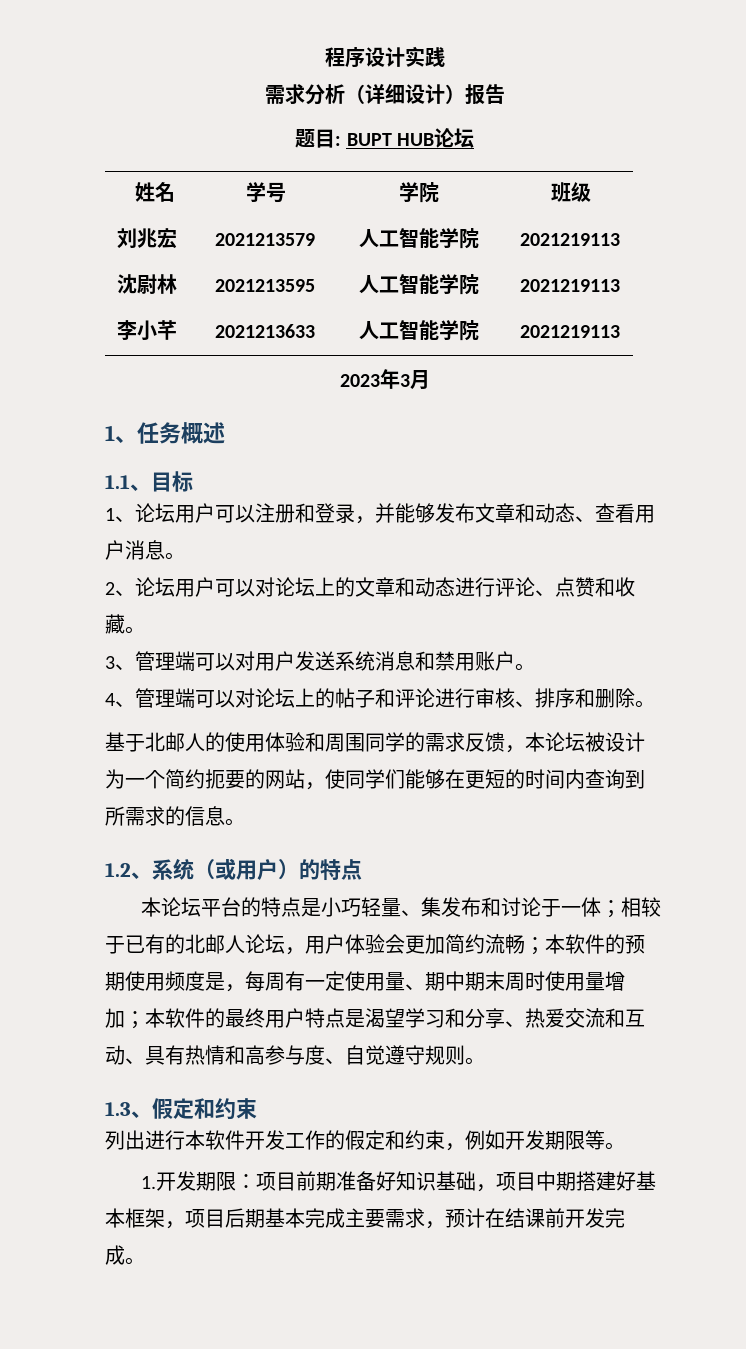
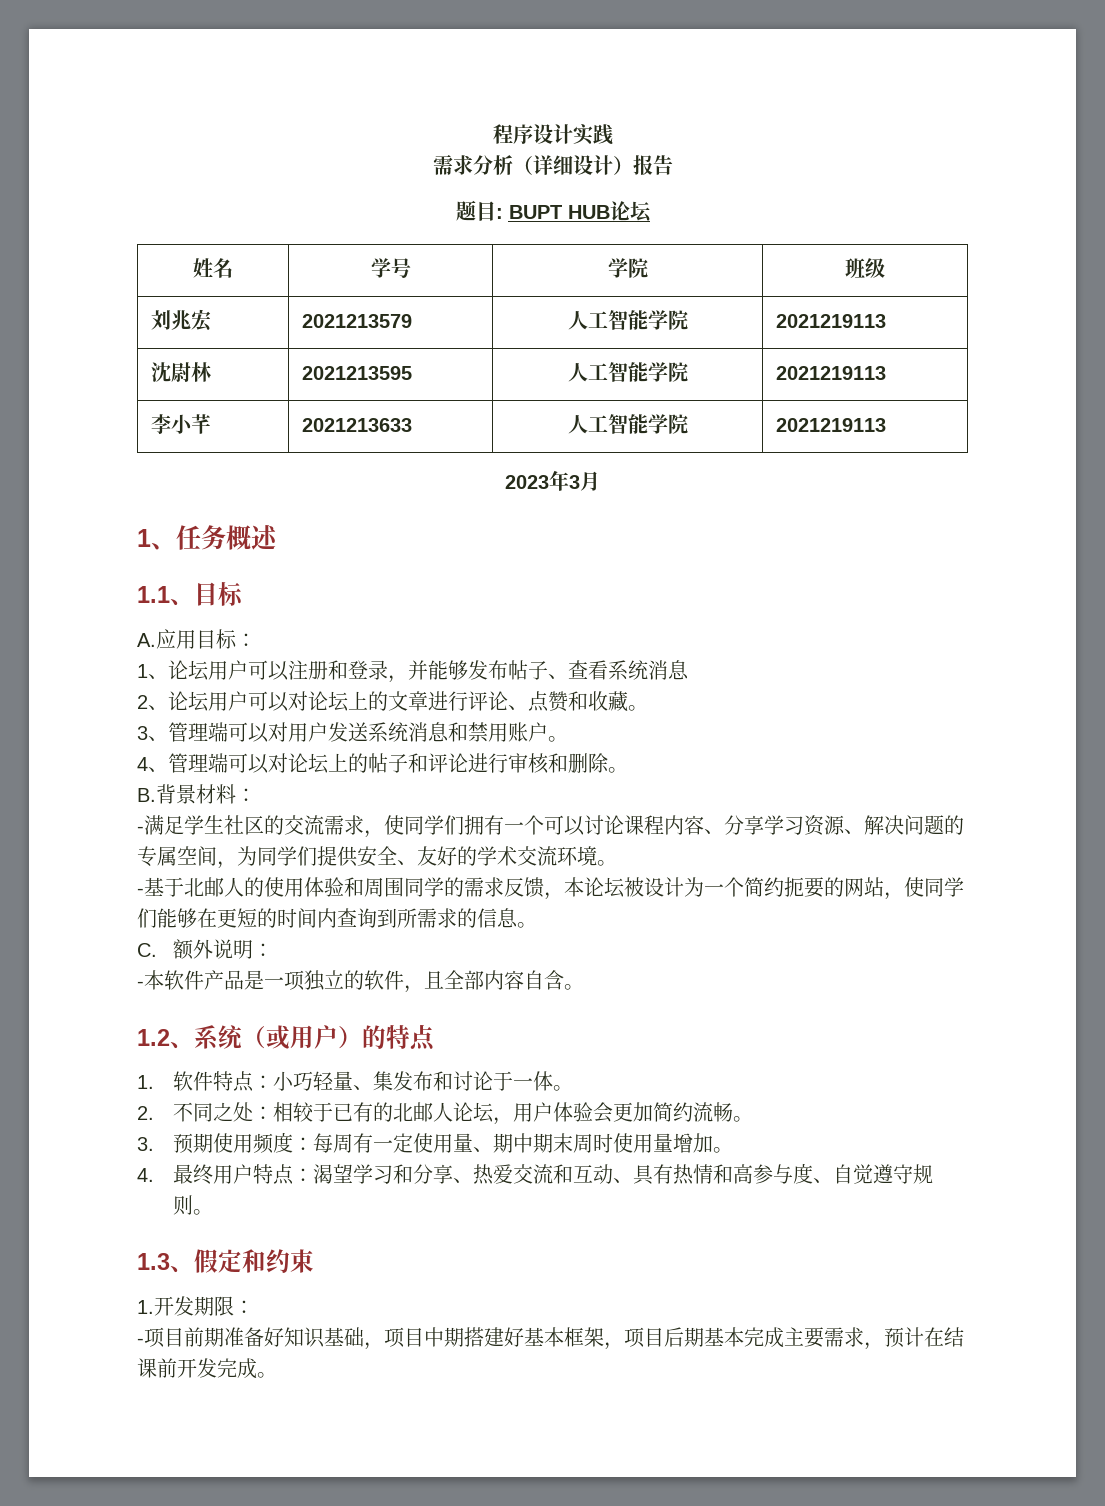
(193, 481) none -> [137,629,256,649] // A.应用目标：
[475,503,655,523] [105,540,185,560] 文章和动态、查看用户消息。 -> [508,660,689,680] 帖子、查看系统消息
[395,577,455,597] 和动态 -> (428, 701) none
[515,688,575,708] 、排序 -> (549, 763) none
(655, 704) none -> [137,784,256,804] [137,815,964,838] [137,846,617,869] [137,888,144,895] B.背景材料： // -满足学生社区的交流需求，使同学们拥有一个可以讨论课程内容、分享学习资源、解决问题的专属空间，为同学们提供安全、友好的学术交流环境。 // -
(245, 822) none -> [137,939,274,960] [137,970,584,993] // C.额外说明： // -本软件产品是一项独立的软件，且全部内容自含。
[141,897,322,917] 本论坛平台的特点是 -> [137,1071,274,1092] 1.软件特点：
[601,900,622,918] ； -> [553,1085,574,1091] [137,1102,274,1122] 。 // 2.不同之处：
[525,934,625,955] ；本软件的 -> [733,1116,754,1122] [137,1137,154,1151] 。 // 3.
[205,972,245,992] 是， -> [293,1137,314,1151] ：
[125,1008,225,1029] ；本软件的 -> [713,1147,734,1153] [137,1168,154,1182] 。 // 4.
[345,1009,365,1028] 是 -> [293,1168,314,1182] ：
[105,1130,625,1151] // 列出进行本软件开发工作的假定和约束，例如开发期限等。 -> (314, 1261) none
(257, 1181) none -> [137,1338,144,1345] // -

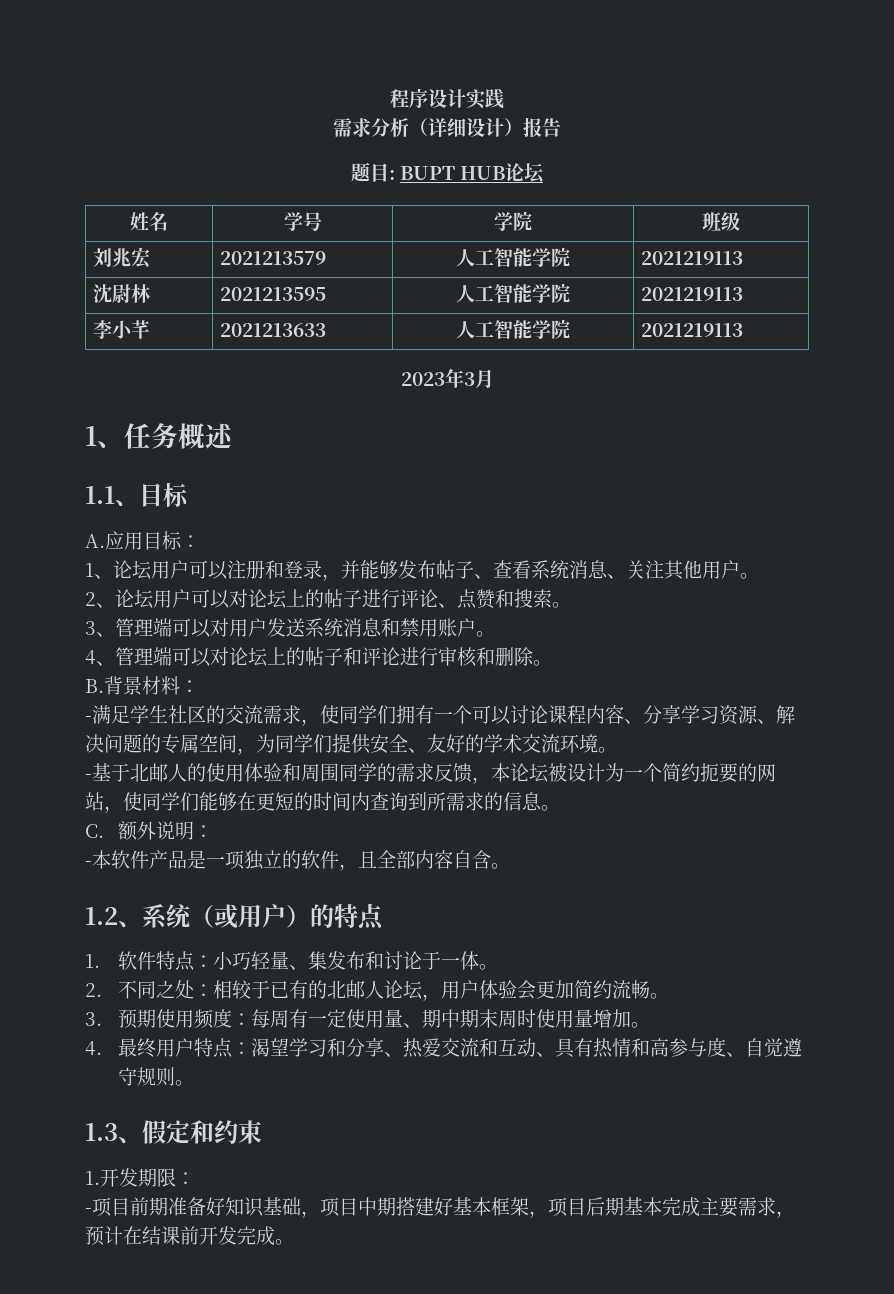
(689, 670) none -> [607,560,759,580] 、关注其他用户。
[388,691,428,711] 文章 -> [324,589,362,608] 帖子
[588,691,628,712] 收藏 -> [514,589,552,608] 搜索

